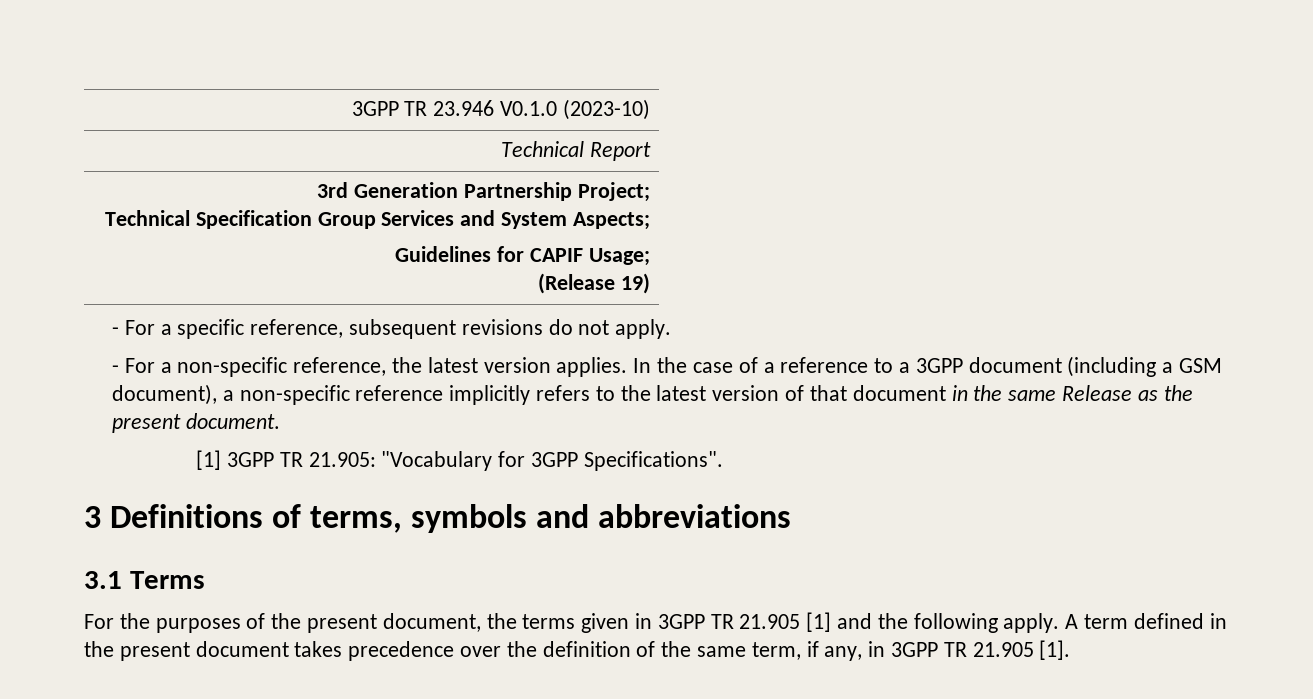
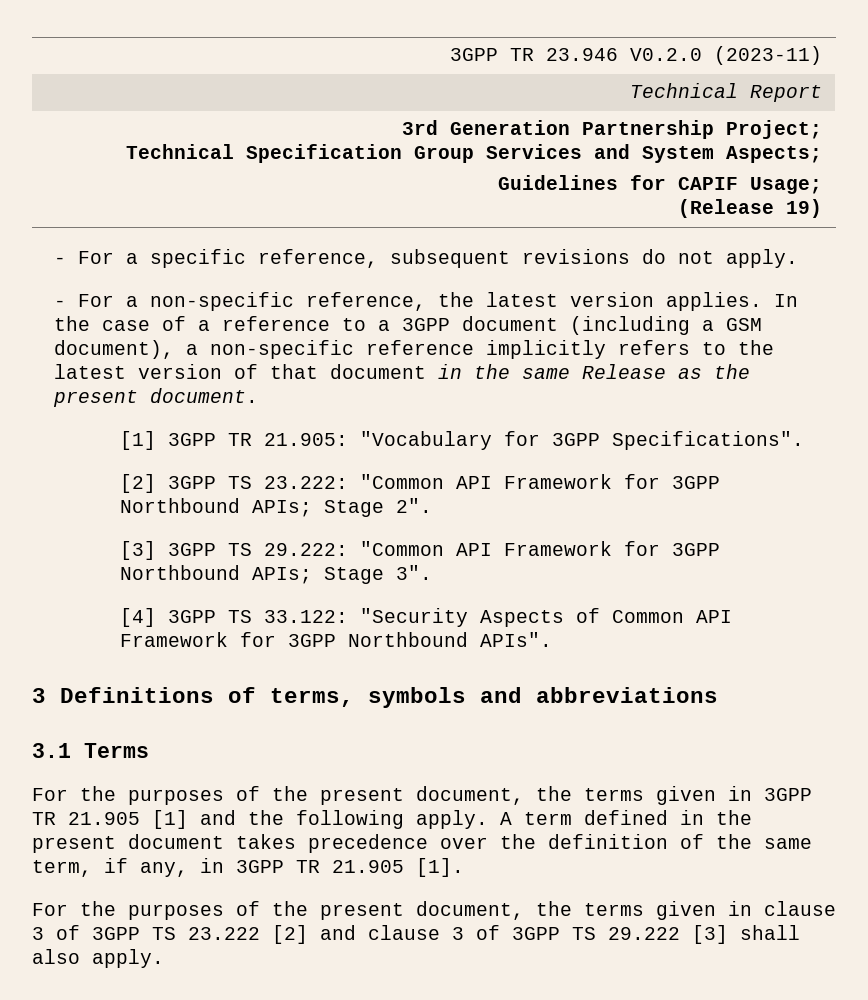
[499,99,650,120] V0.1.0 (2023-10) -> [630,46,823,65] V0.2.0 (2023-11)
(723, 461) none -> [119,474,720,493] [119,498,432,517] [119,541,720,560] [119,565,432,584] [119,608,732,627] [119,632,552,647] // [2] 3GPP TS 23.222: "Common API Framework for 3GPP Northbound APIs; Stage 2". // [3] 3GPP TS 29.222: "Common API Framework for 3GPP Northbound APIs; Stage 3". // [4] 3GPP TS 33.122: "Security Aspects of Common API Framework for 3GPP Northbound APIs".
(1071, 650) none -> [32,901,836,920] [32,925,800,944] [32,949,164,968] // For the purposes of the present document, the terms given in clause 3 of 3GPP TS 23.222 [2] and clause 3 of 3GPP TS 29.222 [3] shall also apply.

